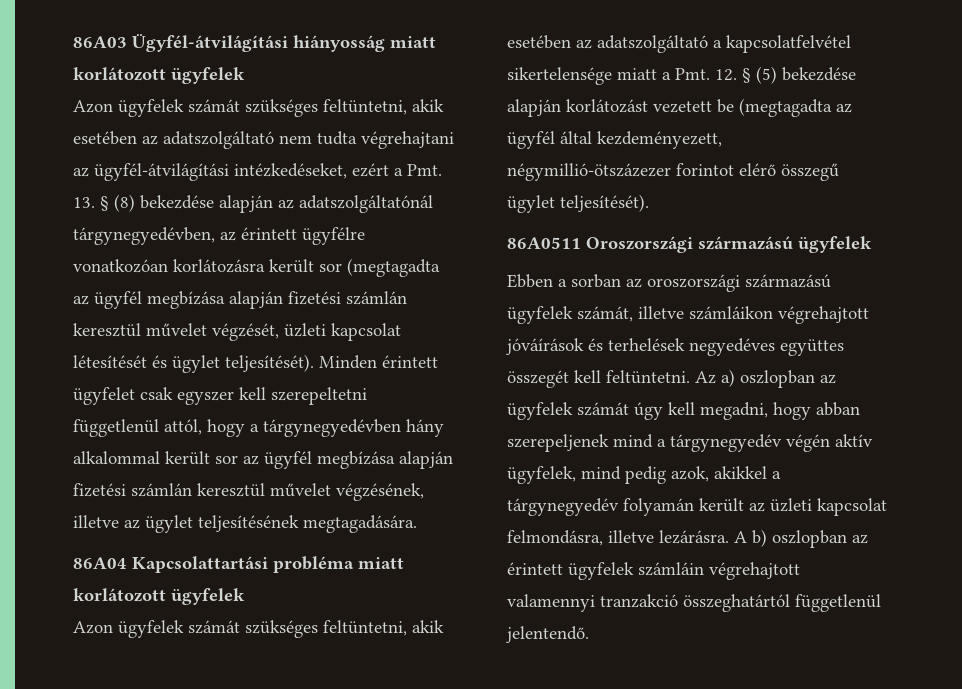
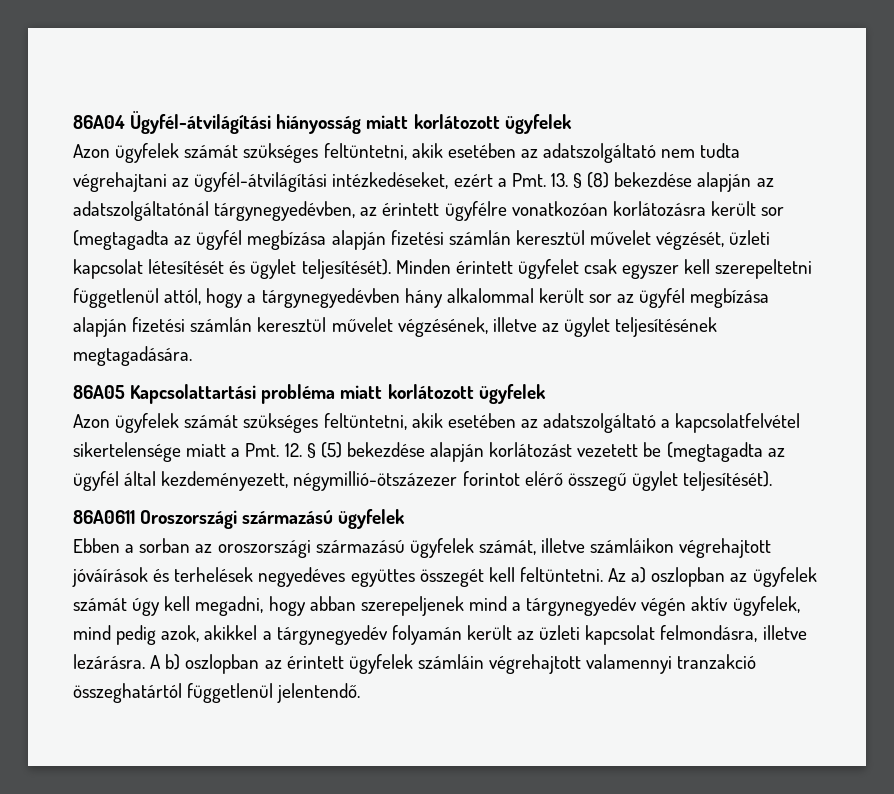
[73,36,127,48] 86A03 -> [73,115,125,129] 86A04
[73,557,127,569] 86A04 -> [73,385,125,399] 86A05
[507,237,581,249] 86A0511 -> [73,510,135,524] 86A0611

